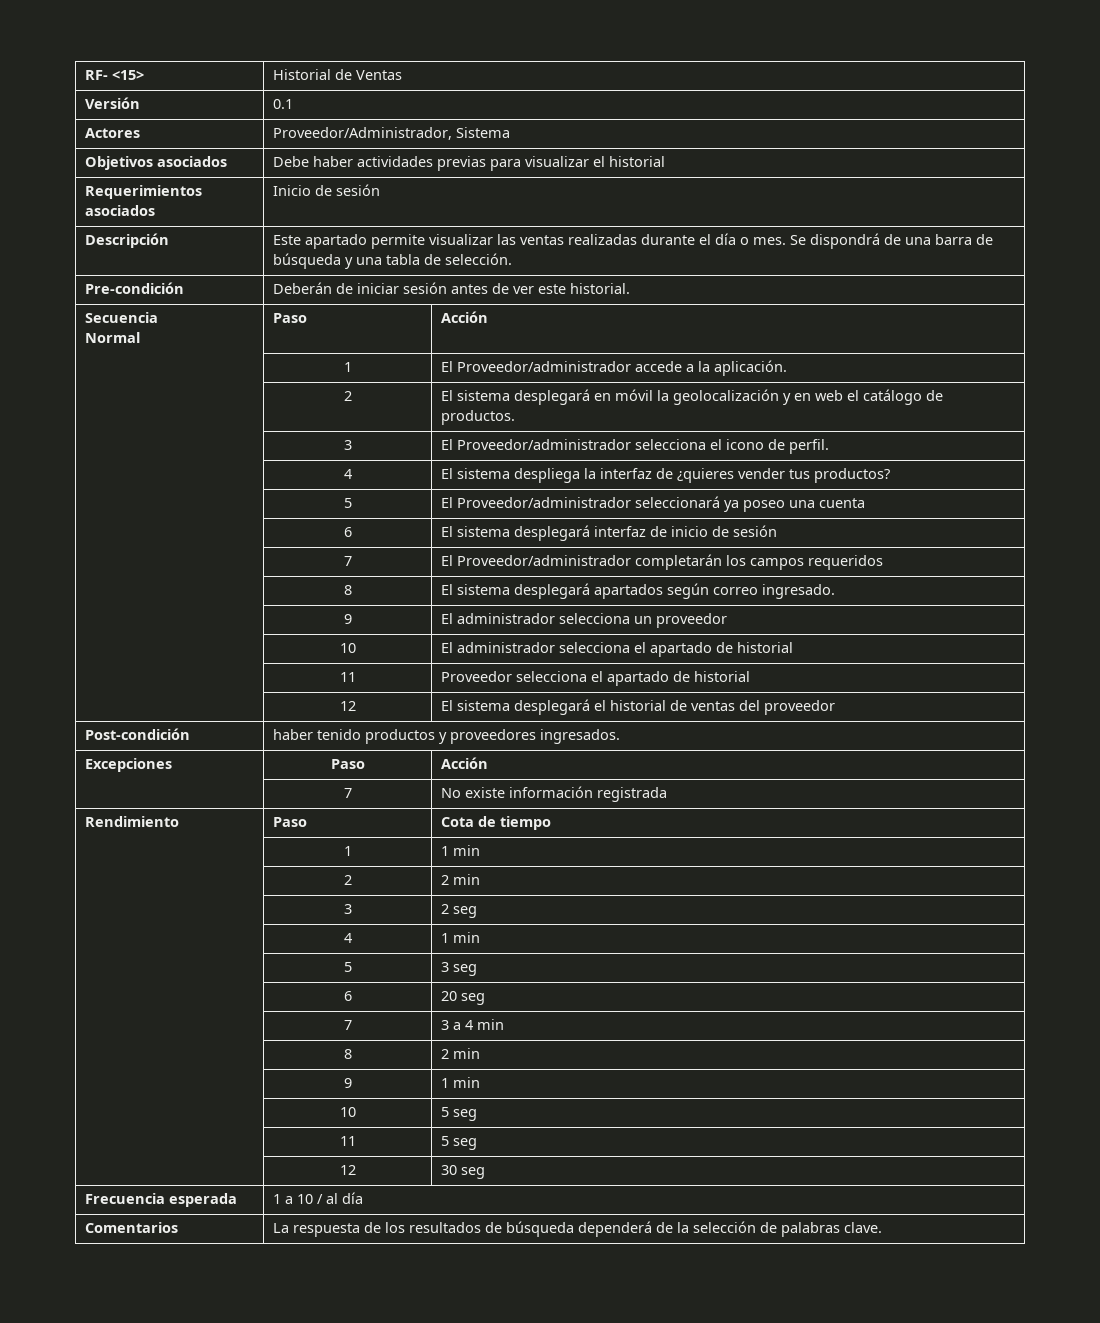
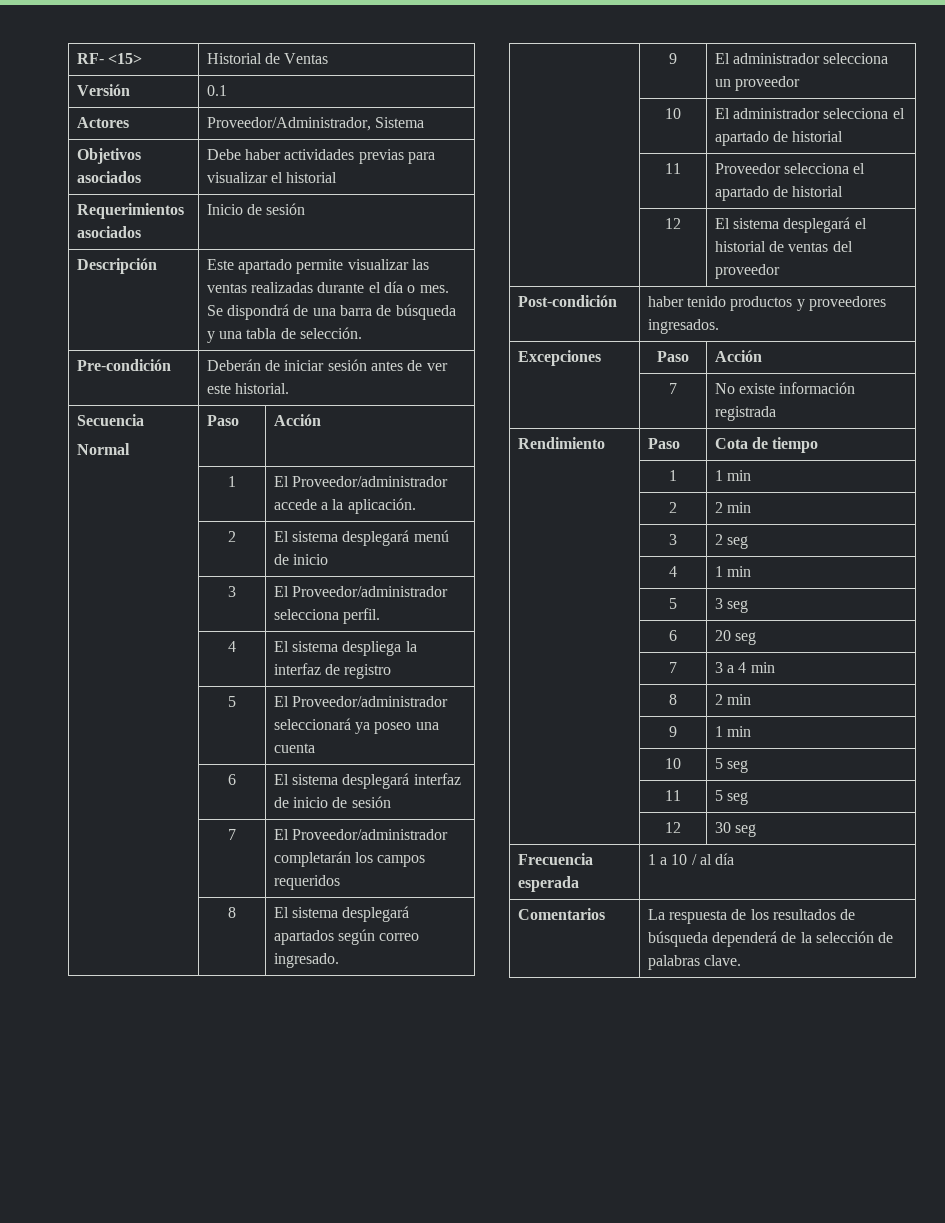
[593,389,943,405] [440,410,515,425] en móvil la geolocalización y en web el catálogo de productos. -> [413,530,449,542] [273,554,329,565] menú de inicio
[709,439,785,450] el icono de -> (339, 614) none
[676,468,890,483] ¿quieres vender tus productos? -> [344,664,392,679] registro

